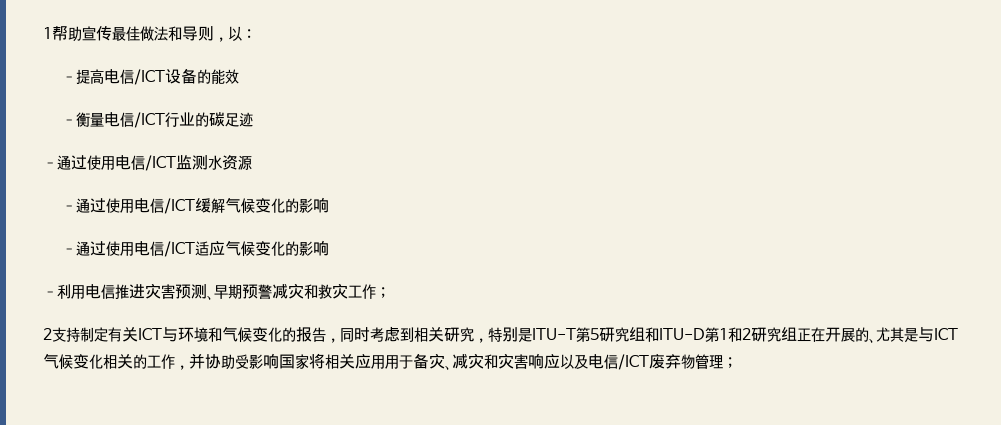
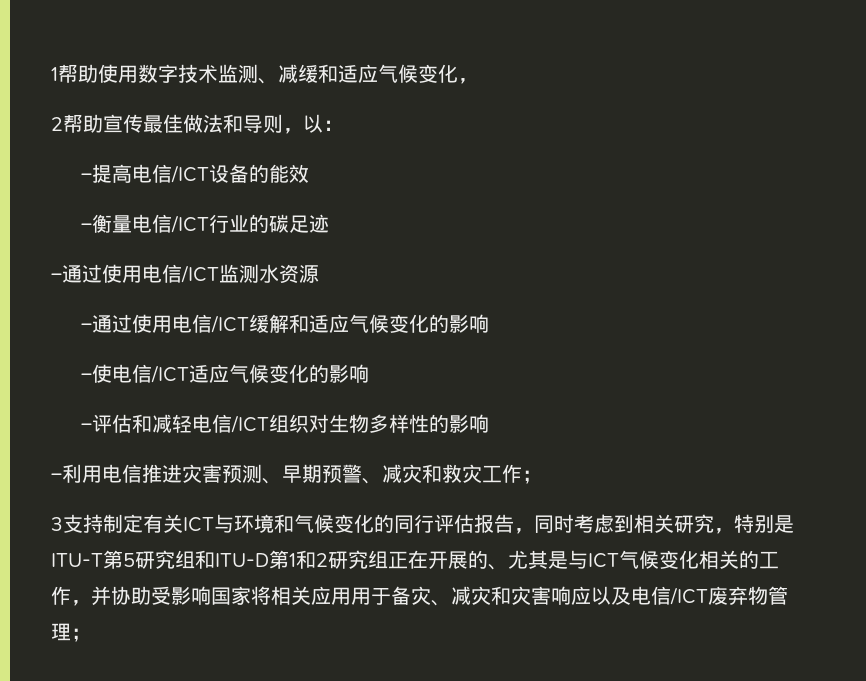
(82, 34) none -> [98,64,478,84] [51,114,103,133] 使用数字技术监测、减缓和适应气候变化， // 2帮助
[224,197,329,214] [61,241,134,256] 气候变化的影响 // –通过使用 -> [288,314,489,333] [80,364,112,383] 和适应气候变化的影响 // –使
(329, 248) none -> [80,414,489,433] // –评估和减轻电信/ICT组织对生物多样性的影响
(272, 291) none -> [362,478,382,484] 、
[43,328,52,340] 2 -> [51,517,63,531] 3
(296, 334) none -> [394,514,474,533] 同行评估

